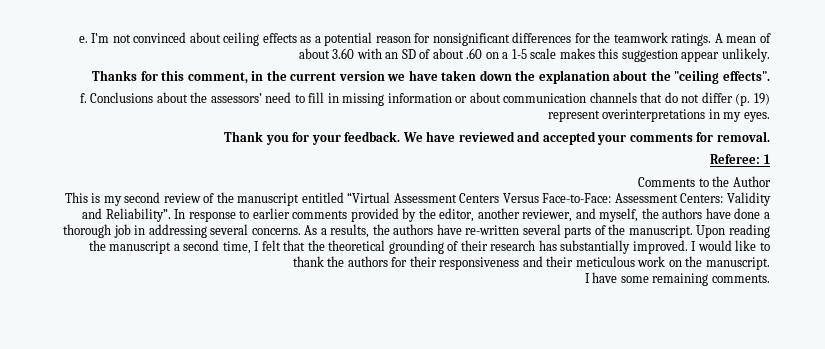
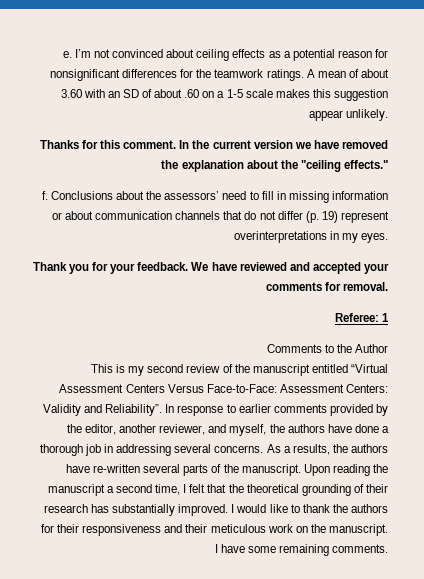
[187,71,264,84] comment, in -> [123,140,190,149] comment. In
[441,70,512,81] taken down -> [342,140,388,149] removed
[722,71,770,81] effects". -> [344,160,388,169] effects."

